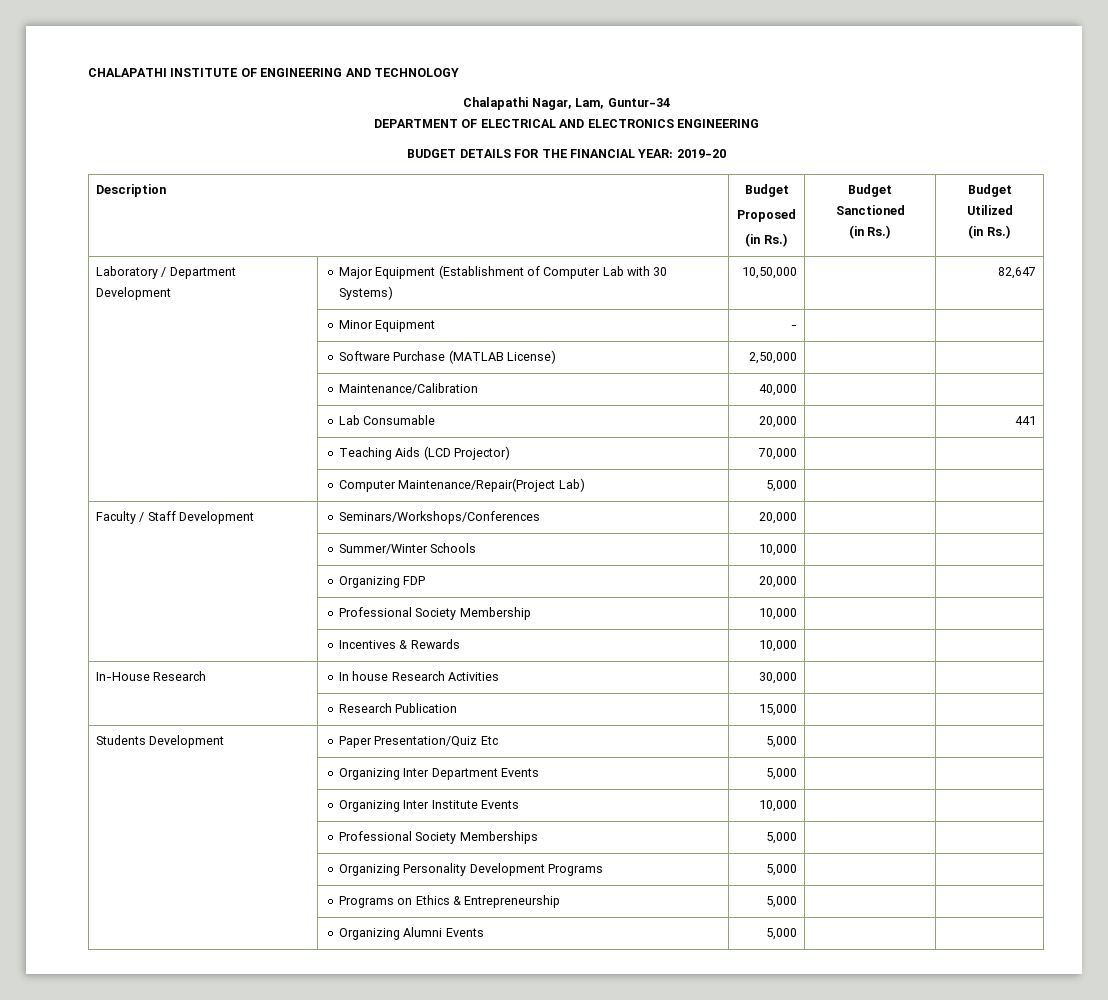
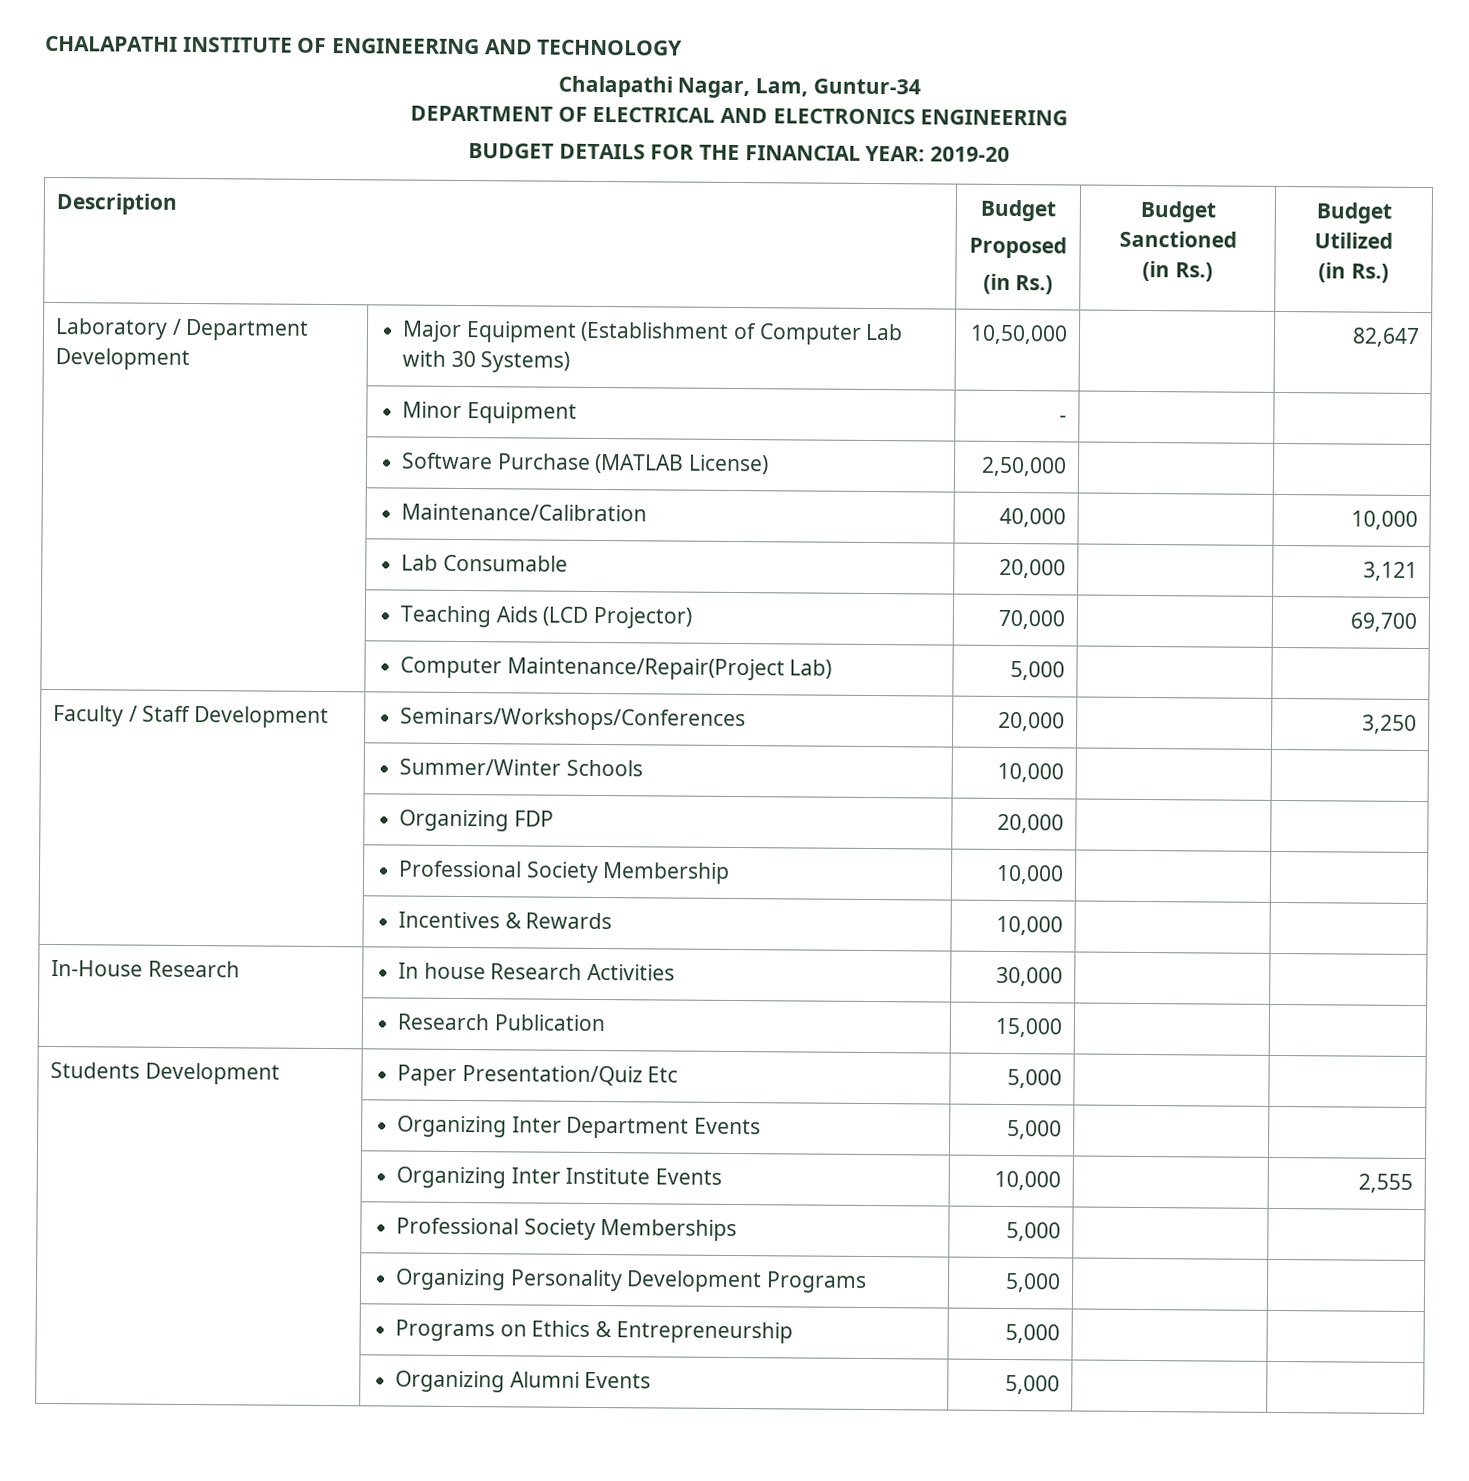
(797, 390) none -> [1351,510,1419,531] 10,000
[1014,416,1036,425] 441 -> [1363,561,1419,582] 3,121
(797, 454) none -> [1350,612,1418,633] 69,700
(797, 518) none -> [1362,714,1418,735] 3,250
(797, 806) none -> [1358,1173,1414,1193] 2,555

